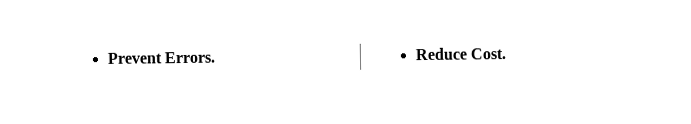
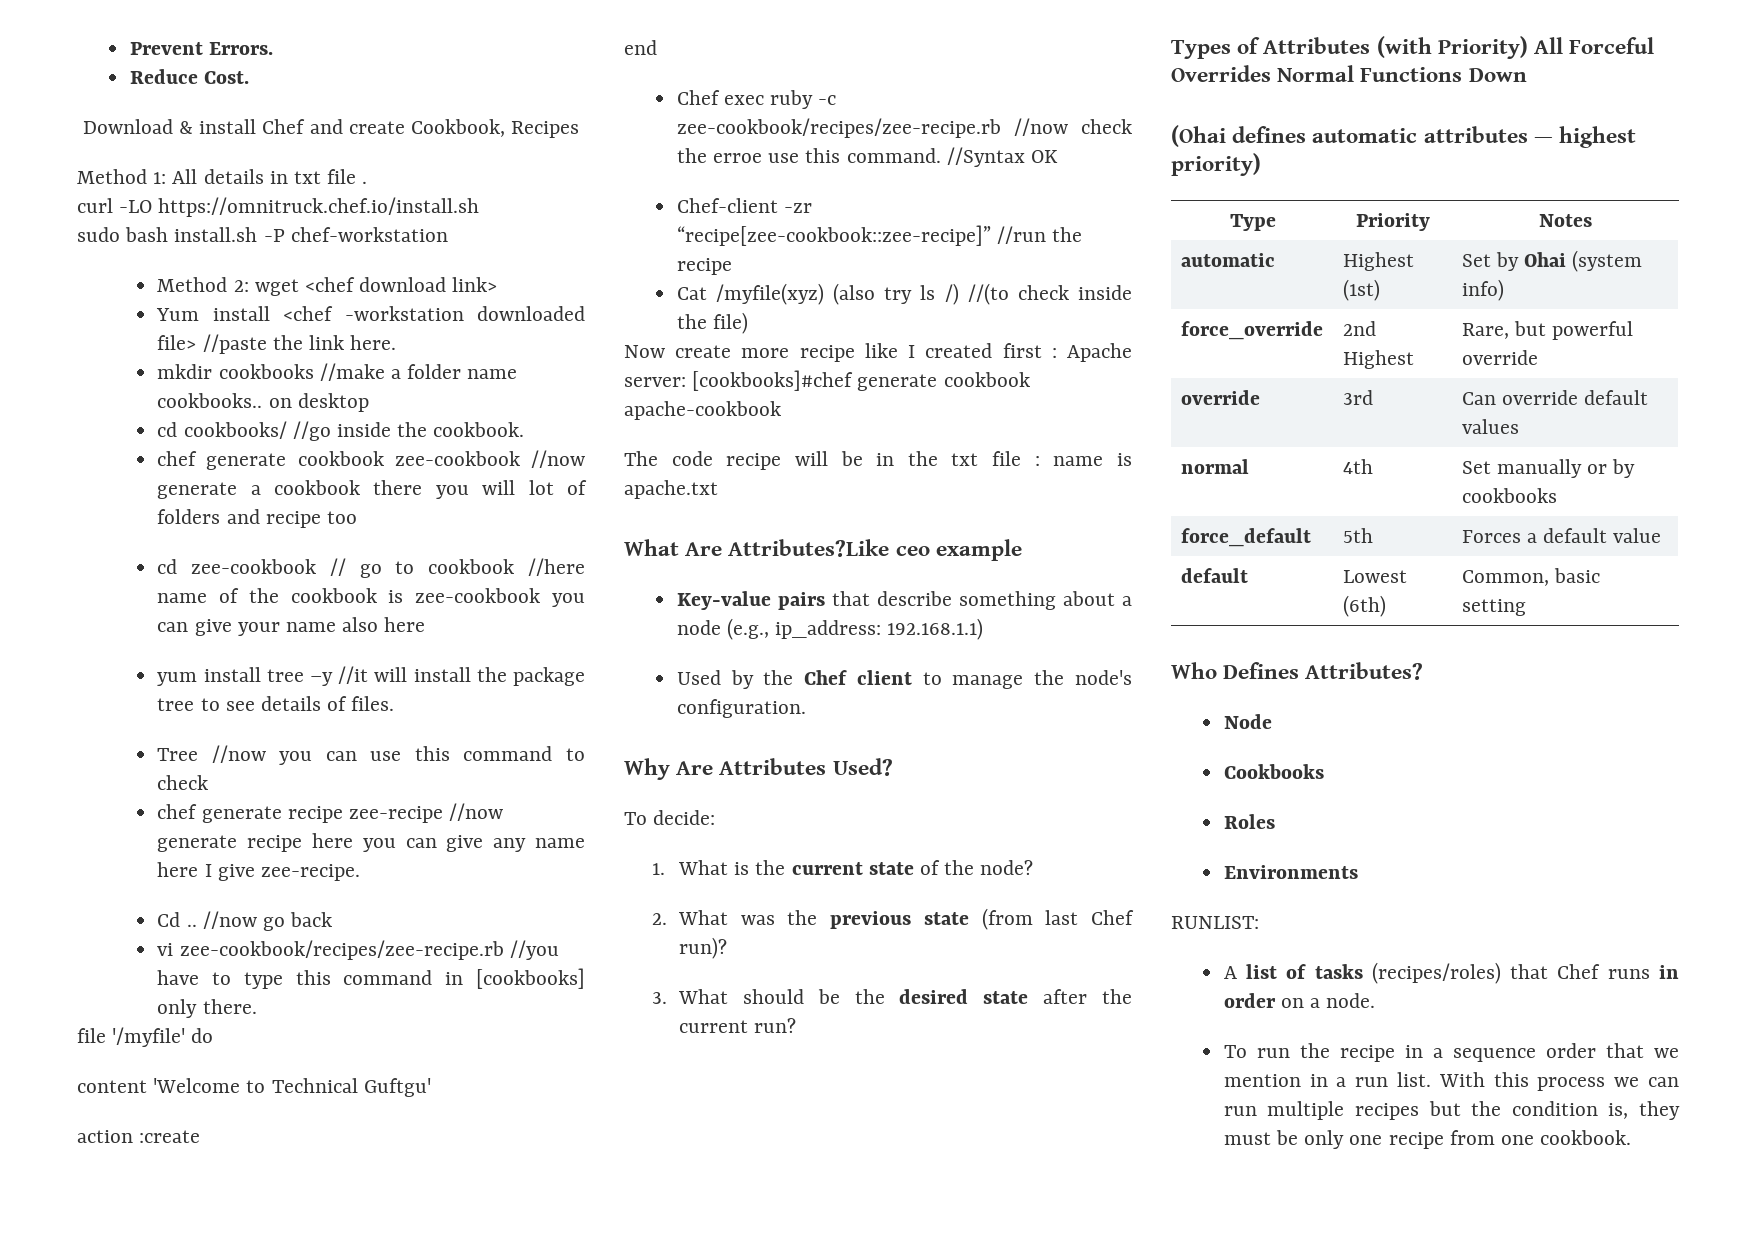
(506, 54) none -> [82,119,580,138] [77,169,368,184] [77,197,480,217] [77,227,448,242] [157,277,498,296] [156,306,585,321] [157,334,397,354] [157,363,518,381] [157,393,369,412] [157,421,525,441] [157,450,585,470] [157,480,587,499] [157,509,357,528] [157,558,586,578] [157,588,586,607] [157,617,426,636] [157,666,585,686] [157,696,395,711] [157,745,585,765] [157,775,209,790] [157,803,504,823] [157,833,585,852] [157,862,360,881] [157,911,333,931] [157,940,559,960] [157,968,585,989] [157,999,257,1018] [77,1027,214,1047] [77,1078,431,1097] [77,1130,201,1143] [624,40,657,55] [676,90,837,109] [676,118,1132,138] [676,147,1059,167] [676,198,813,213] [676,225,1083,246] [676,258,732,275] [676,283,1132,305] [676,312,749,334] [624,343,1132,362] [624,370,1030,391] [624,401,781,420] [624,451,1132,470] [624,480,718,499] [624,539,1022,561] [676,591,1132,610] [676,618,984,640] [676,670,1132,689] [676,699,806,718] [624,758,893,780] [624,810,716,825] [651,860,1034,875] [651,908,1134,930] [678,937,727,959] [651,989,1132,1004] [678,1018,797,1033] [1171,36,1655,59] [1171,65,1527,82] [1171,125,1637,148] [1171,153,1261,176] [1229,214,1276,231] [1356,213,1430,231] [1539,214,1592,227] [1180,253,1275,267] [1342,252,1414,271] [1342,279,1380,301] [1461,250,1643,272] [1461,279,1504,301] [1180,321,1323,340] [1342,321,1376,336] [1342,350,1414,369] [1461,321,1634,340] [1461,350,1538,365] [1180,390,1260,405] [1342,390,1373,405] [1461,390,1649,405] [1461,419,1519,434] [1180,459,1249,474] [1342,459,1373,474] [1461,459,1636,478] [1461,488,1557,503] [1180,528,1311,547] [1342,528,1373,543] [1461,528,1662,543] [1180,568,1248,583] [1342,570,1407,583] [1342,595,1386,617] [1461,568,1600,586] [1461,599,1526,616] [1171,662,1424,680] [1223,714,1272,729] [1223,764,1324,779] [1223,814,1275,829] [1223,865,1358,879] [1171,916,1259,929] [1223,962,1679,984] [1223,993,1376,1008] [1223,1043,1679,1062] [1223,1072,1679,1091] [1223,1101,1680,1120] [1223,1130,1632,1149] // Download & install Chef and create Cookbook, Recipes // Method 1: All details in txt file . // curl -LO https://omnitruck.chef.io/install.sh // sudo bash install.sh -P chef-workstation // Method 2: wget <chef download link> // Yum install <chef -workstation downloaded file> //paste the link here. // mkdir cookbooks //make a folder name cookbooks.. on desktop // cd cookbooks/ //go inside the cookbook. // chef generate cookbook zee-cookbook //now generate a cookbook there you will lot of folders and recipe too // cd zee-cookbook // go to cookbook //here name of the cookbook is zee-cookbook you can give your name also here // yum install tree –y //it will install the package tree to see details of files. // Tree //now you can use this command to check // chef generate recipe zee-recipe //now generate recipe here you can give any name here I give zee-recipe. // Cd .. //now go back // vi zee-cookbook/recipes/zee-recipe.rb //you have to type this command in [cookbooks] only there. // file '/myfile' do // content 'Welcome to Technical Guftgu' // action :create // end // Chef exec ruby -c zee-cookbook/recipes/zee-recipe.rb //now check the erroe use this command. //Syntax OK // Chef-client -zr “recipe[zee-cookbook::zee-recipe]” //run the recipe // Cat /myfile(xyz) (also try ls /) //(to check inside the file) // Now create more recipe like I created first : Apache server: [cookbooks]#chef generate cookbook apache-cookbook // The code recipe will be in the txt file : name is apache.txt // What Are Attributes?Like ceo example // Key-value pairs that describe something about a node (e.g., ip_address: 192.168.1.1) // Used by the Chef client to manage the node's configuration. // Why Are Attributes Used? // To decide: // 1. What is the current state of the node? // 2. What was the previous state (from last Chef run)? // 3. What should be the desired state after the current run? // Types of Attributes (with Priority) All Forceful Overrides Normal Functions Down // (Ohai defines automatic attributes — highest priority) // Type | Priority | Notes // automatic | Highest (1st) | Set by Ohai (system info) // force_override | 2nd Highest | Rare, but powerful override // override | 3rd | Can override default values // normal | 4th | Set manually or by cookbooks // force_default | 5th | Forces a default value // default | Lowest (6th) | Common, basic setting // Who Defines Attributes? // Node // Cookbooks // Roles // Environments // RUNLIST: // A list of tasks (recipes/roles) that Chef runs in order on a node. // To run the recipe in a sequence order that we mention in a run list. With this process we can run multiple recipes but the condition is, they must be only one recipe from one cookbook.

